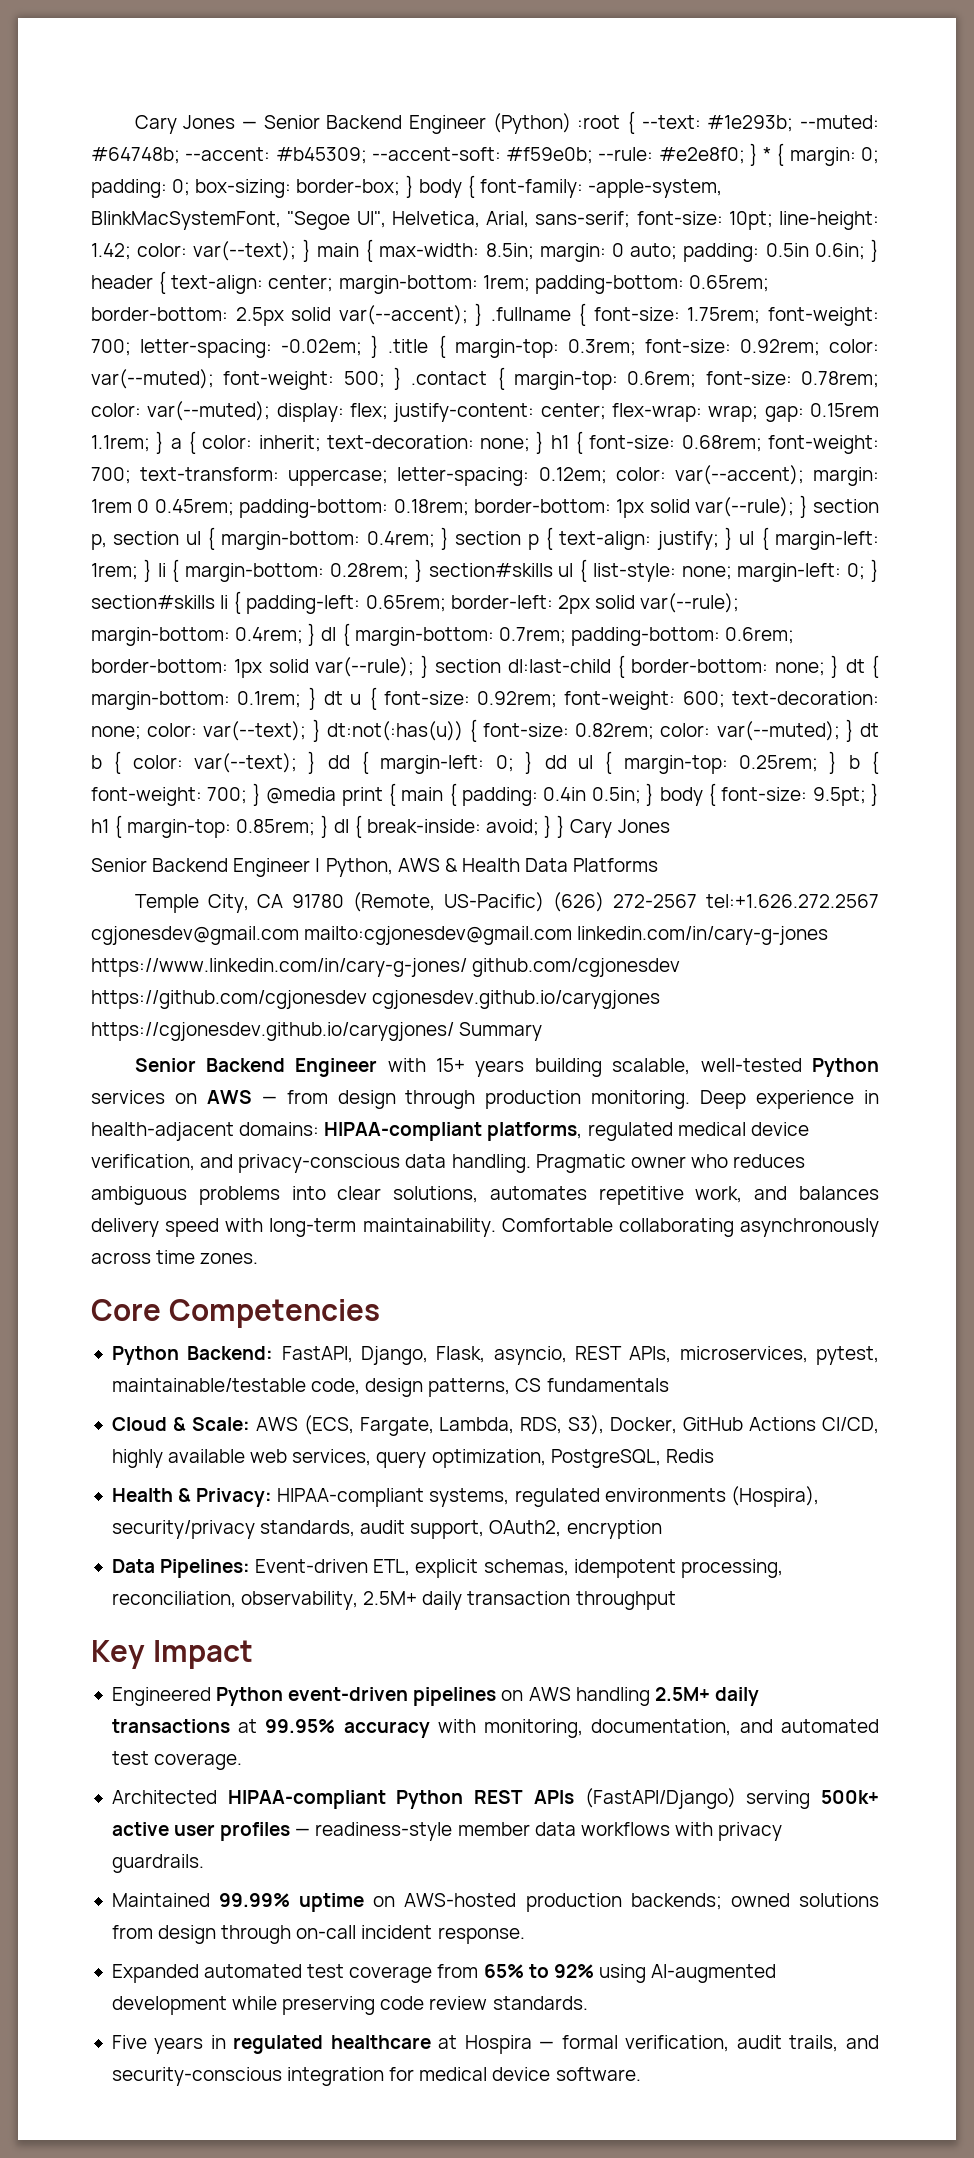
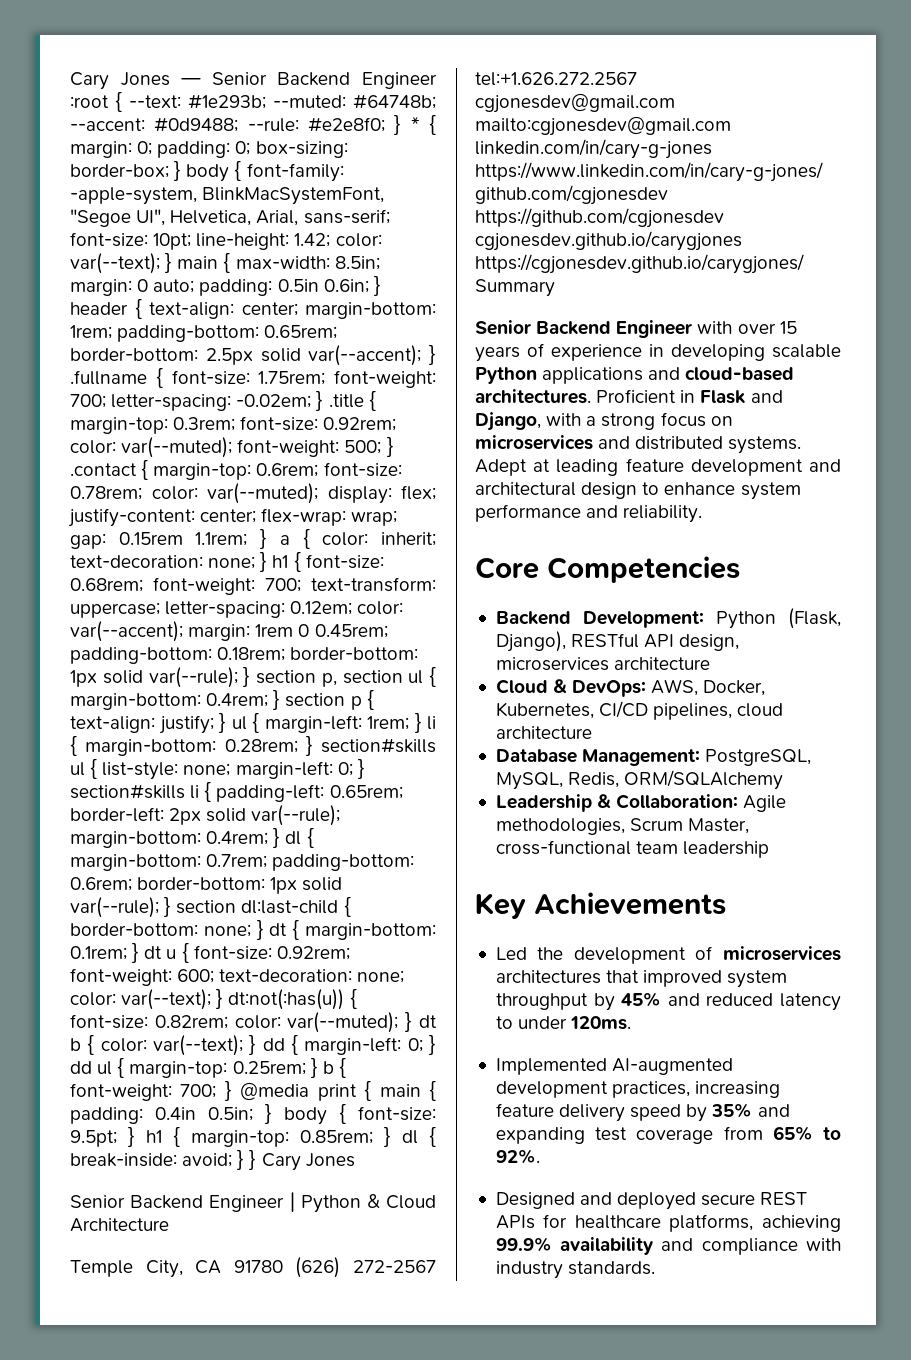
[492,113,571,134] (Python) -> (437, 80) none
[275,147,594,164] #b45309; --accent-soft: #f59e0b; -> [154,117,239,132] #0d9488;
[325,858,659,877] Python, AWS & Health Data Platforms -> [300,1194,437,1213] [70,1218,169,1232] Python & Cloud Architecture
[353,892,545,912] (Remote, US-Pacific) -> (283, 1266) none
[436,1058,879,1077] [91,1090,879,1109] [91,1122,809,1141] [91,1154,806,1173] [91,1186,880,1205] [91,1218,879,1237] [91,1250,259,1264] [91,1299,380,1328] [111,1346,879,1365] [111,1378,669,1397] [111,1415,879,1436] [111,1449,714,1468] [111,1486,819,1507] [111,1520,662,1539] [111,1559,783,1578] [111,1591,676,1610] [91,1640,253,1669] [111,1687,759,1706] [111,1719,880,1738] [111,1751,243,1770] [111,1788,879,1809] [111,1822,783,1841] [111,1854,204,1873] [111,1893,880,1912] [111,1925,525,1944] [111,1964,303,1983] 15+ years building scalable, well-tested Python services on AWS — from design through production monitoring. Deep experience in health-adjacent domains: HIPAA-compliant platforms, regulated medical device verification, and privacy-conscious data handling. Pragmatic owner who reduces ambiguous problems into clear solutions, automates repetitive work, and balances delivery speed with long-term maintainability. Comfortable collaborating asynchronously across time zones. // Core Competencies // Python Backend: FastAPI, Django, Flask, asyncio, REST APIs, microservices, pytest, maintainable/testable code, design patterns, CS fundamentals // Cloud & Scale: AWS (ECS, Fargate, Lambda, RDS, S3), Docker, GitHub Actions CI/CD, highly available web services, query optimization, PostgreSQL, Redis // Health & Privacy: HIPAA-compliant systems, regulated environments (Hospira), security/privacy standards, audit support, OAuth2, encryption // Data Pipelines: Event-driven ETL, explicit schemas, idempotent processing, reconciliation, observability, 2.5M+ daily transaction throughput // Key Impact // Engineered Python event-driven pipelines on AWS handling 2.5M+ daily transactions at 99.95% accuracy with monitoring, documentation, and automated test coverage. // Architected HIPAA-compliant Python REST APIs (FastAPI/Django) serving 500k+ active user profiles — readiness-style member data workflows with privacy guardrails. // Maintained 99.99% uptime on AWS-hosted production backends; owned solutions from design through on-call incident response. // Expanded automated -> [737,321,797,334] [475,343,841,362] [475,367,795,384] [475,389,783,404] [475,412,733,431] [475,435,802,454] [475,458,841,476] [475,482,801,500] [475,504,703,523] [475,556,740,583] [495,608,841,629] [495,631,740,652] [495,657,711,671] [495,679,766,697] [495,701,784,720] [495,726,592,739] [495,749,812,766] [495,770,784,790] [495,794,787,812] [495,818,750,835] [495,840,770,858] [475,892,726,919] [495,946,841,964] [495,970,788,988] [495,992,841,1011] [495,1016,632,1030] [495,1058,734,1075] [495,1081,781,1098] [495,1103,790,1122] [495,1127,585,1144] over 15 years of experience in developing scalable Python applications and cloud-based architectures. Proficient in Flask and Django, with a strong focus on microservices and distributed systems. Adept at leading feature development and architectural design to enhance system performance and reliability. // Core Competencies // Backend Development: Python (Flask, Django), RESTful API design, microservices architecture // Cloud & DevOps: AWS, Docker, Kubernetes, CI/CD pipelines, cloud architecture // Database Management: PostgreSQL, MySQL, Redis, ORM/SQLAlchemy // Leadership & Collaboration: Agile methodologies, Scrum Master, cross-functional team leadership // Key Achievements // Led the development of microservices architectures that improved system throughput by 45% and reduced latency to under 120ms. // Implemented AI-augmented development practices, increasing feature delivery speed by 35% and expanding
[553,1964,777,1983] [111,1996,588,2015] [111,2035,879,2054] [111,2067,641,2086] 92% using AI-augmented development while preserving code review standards. // Five years in regulated healthcare at Hospira — formal verification, audit trails, and security-conscious integration for medical device software. -> [495,1149,540,1164] [495,1192,808,1210] [495,1214,841,1232] [495,1237,841,1255] [495,1261,656,1279] 92%. // Designed and deployed secure REST APIs for healthcare platforms, achieving 99.9% availability and compliance with industry standards.

